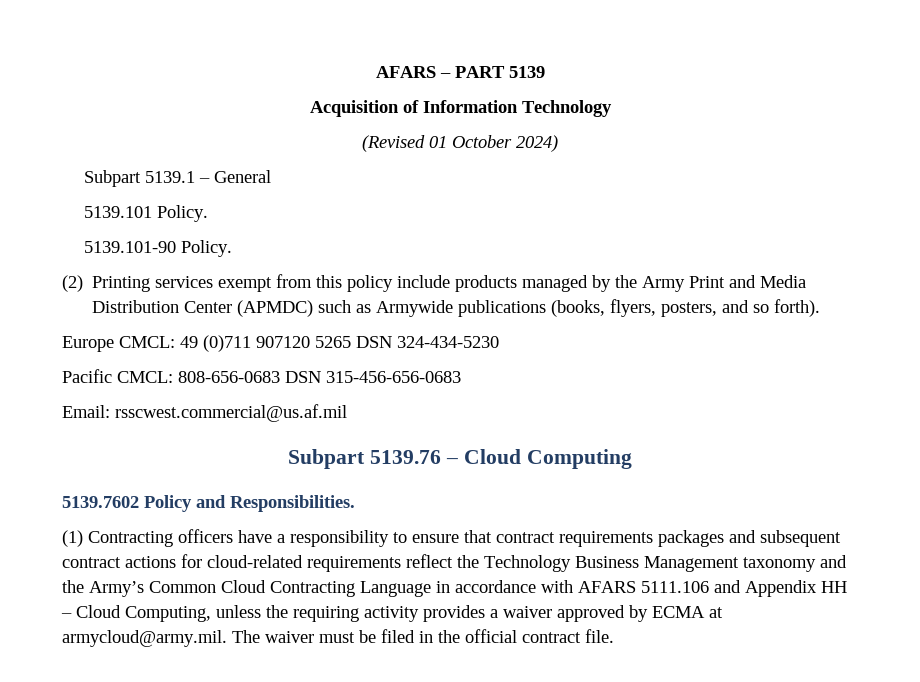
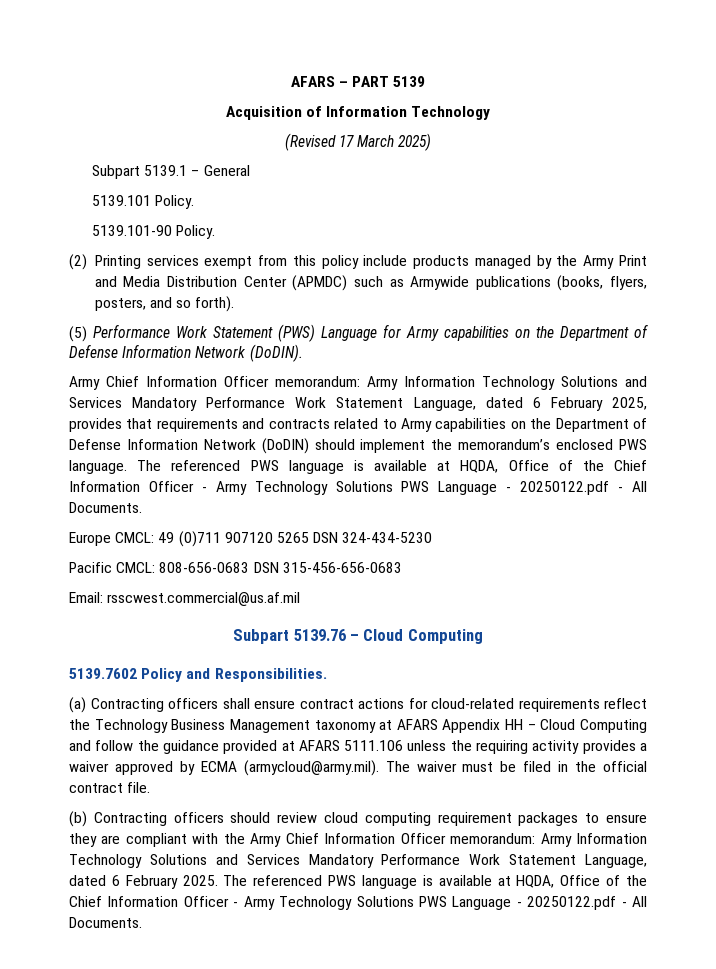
[429,135,558,152] 01 October 2024) -> [338,133,432,151] 17 March 2025)
(821, 308) none -> [69,324,648,342] [69,344,303,362] [69,376,647,390] [69,397,648,411] [69,418,648,432] [69,438,648,454] [69,460,647,474] [69,481,647,495] [69,502,142,513] // (5) Performance Work Statement (PWS) Language for Army capabilities on the Department of Defense Information Network (DoDIN). // Army Chief Information Officer memorandum: Army Information Technology Solutions and Services Mandatory Performance Work Statement Language, dated 6 February 2025, provides that requirements and contracts related to Army capabilities on the Department of Defense Information Network (DoDIN) should implement the memorandum’s enclosed PWS language. The referenced PWS language is available at HQDA, Office of the Chief Information Officer - Army Technology Solutions PWS Language - 20250122.pdf - All Documents.
[62,529,841,547] (1) Contracting officers have a responsibility to ensure that contract requirements packages and subsequent -> [69,697,295,713] (a) Contracting officers shall ensure
[820,555,847,568] [62,580,847,597] [61,605,211,622] and the Army’s Common Cloud Contracting Language in accordance with AFARS 5111.106 and Appendix HH – Cloud Computing, -> [379,719,647,733] [69,740,404,754] at AFARS Appendix HH – Cloud Computing and follow the guidance provided at AFARS 5111.106
[709,607,723,618] [62,630,227,647] at armycloud@army.mil. -> [243,760,379,776] (armycloud@army.mil).
(614, 636) none -> [69,811,647,827] [69,833,647,847] [69,854,647,868] [69,875,647,889] [69,896,647,910] [69,917,142,928] // (b) Contracting officers should review cloud computing requirement packages to ensure they are compliant with the Army Chief Information Officer memorandum: Army Information Technology Solutions and Services Mandatory Performance Work Statement Language, dated 6 February 2025. The referenced PWS language is available at HQDA, Office of the Chief Information Officer - Army Technology Solutions PWS Language - 20250122.pdf - All Documents.

